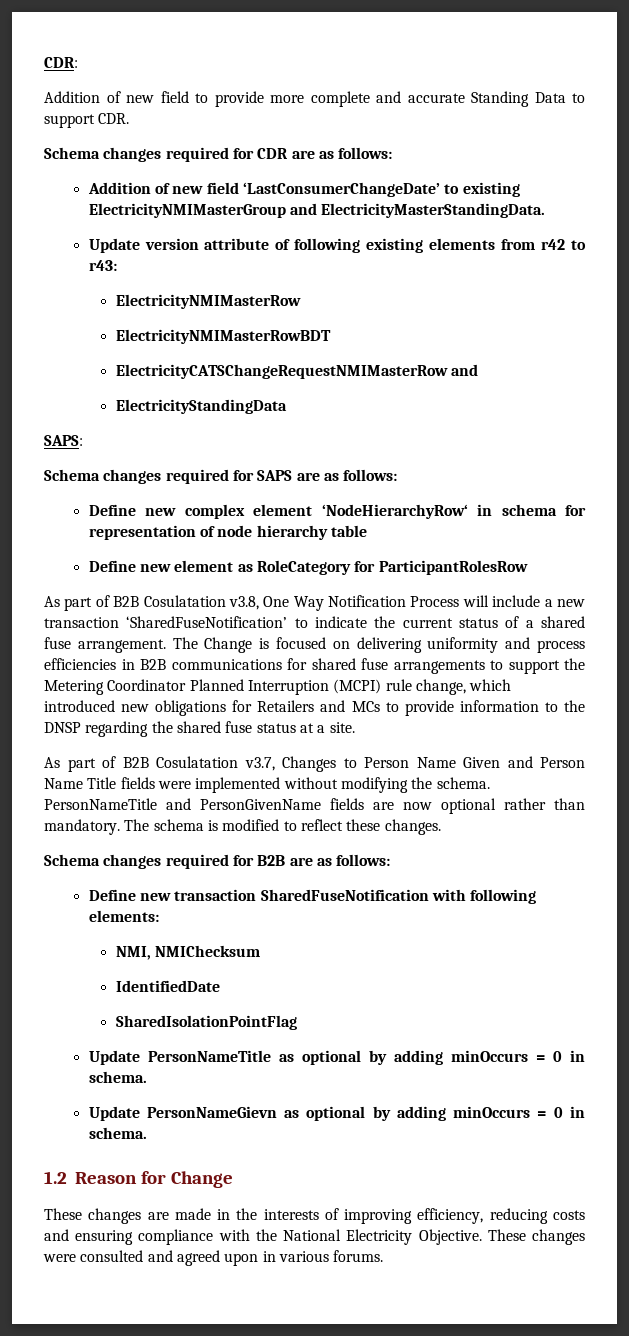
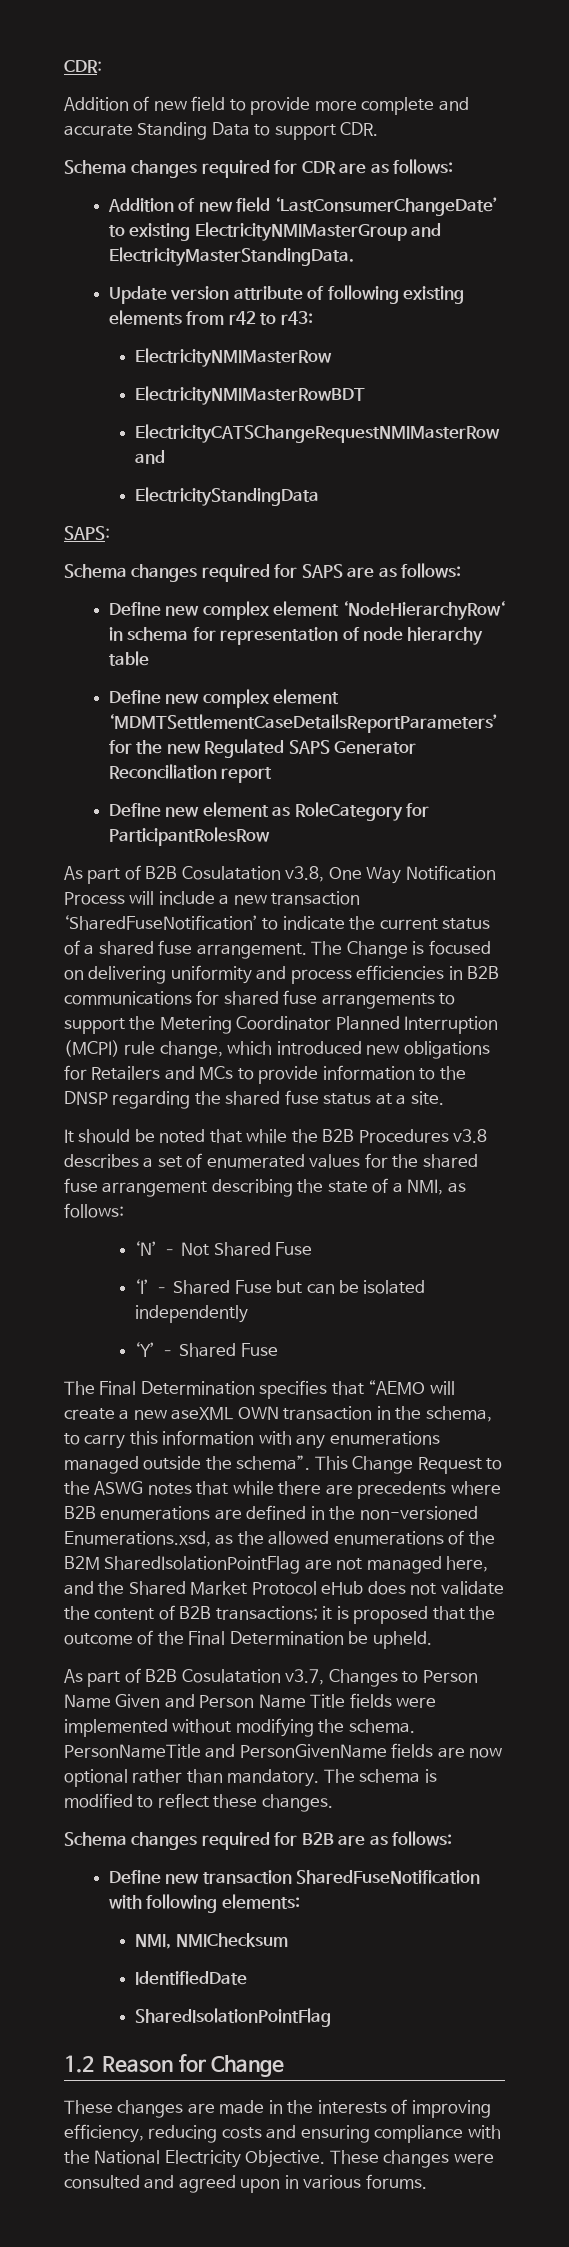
(367, 531) none -> [108,689,340,708] [108,714,498,733] [108,739,416,758] [108,764,273,783] // Define new complex element ‘MDMTSettlementCaseDetailsReportParameters’ for the new Regulated SAPS Generator Reconciliation report
(355, 727) none -> [64,1129,488,1143] [64,1153,478,1168] [64,1178,466,1197] [64,1203,124,1218] [135,1241,313,1256] [135,1279,426,1294] [135,1305,249,1323] [135,1342,278,1357] [64,1380,455,1399] [64,1406,492,1422] [64,1430,440,1449] [64,1455,503,1474] [64,1481,501,1499] [64,1505,478,1520] [64,1530,495,1547] [64,1556,489,1574] [64,1581,504,1595] [64,1605,496,1624] [64,1630,432,1649] // It should be noted that while the B2B Procedures v3.8 describes a set of enumerated values for the shared fuse arrangement describing the state of a NMI, as follows: // ‘N’ – Not Shared Fuse // ‘I’ – Shared Fuse but can be isolated independently // ‘Y’ – Shared Fuse // The Final Determination specifies that “AEMO will create a new aseXML OWN transaction in the schema, to carry this information with any enumerations managed outside the schema”. This Change Request to the ASWG notes that while there are precedents where B2B enumerations are defined in the non-versioned Enumerations.xsd, as the allowed enumerations of the B2M SharedIsolationPointFlag are not managed here, and the Shared Market Protocol eHub does not validate the content of B2B transactions; it is proposed that the outcome of the Final Determination be upheld.
[88,1050,586,1065] [88,1071,147,1083] [88,1106,585,1121] [88,1127,147,1139] // Update PersonNameTitle as optional by adding minOccurs = 0 in schema. // Update PersonNameGievn as optional by adding minOccurs = 0 in schema. -> (332, 2017) none

